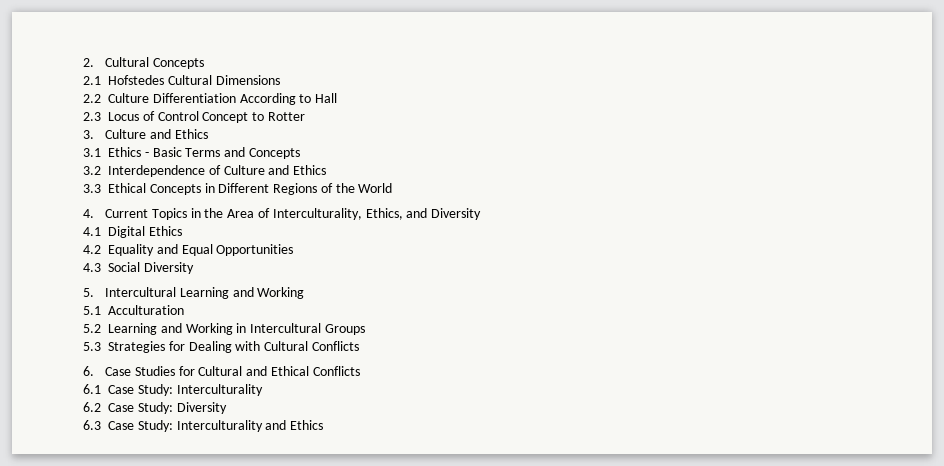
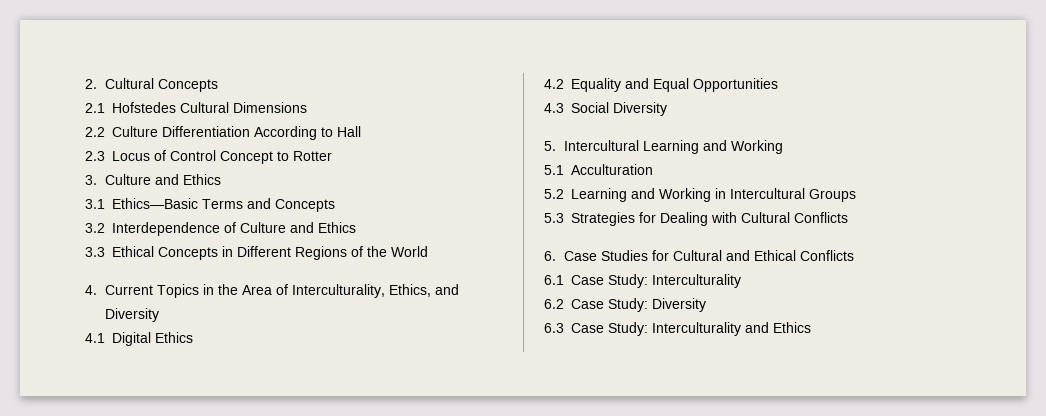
[108,147,182,157] Ethics - Basic -> [112,198,198,209] Ethics—Basic

